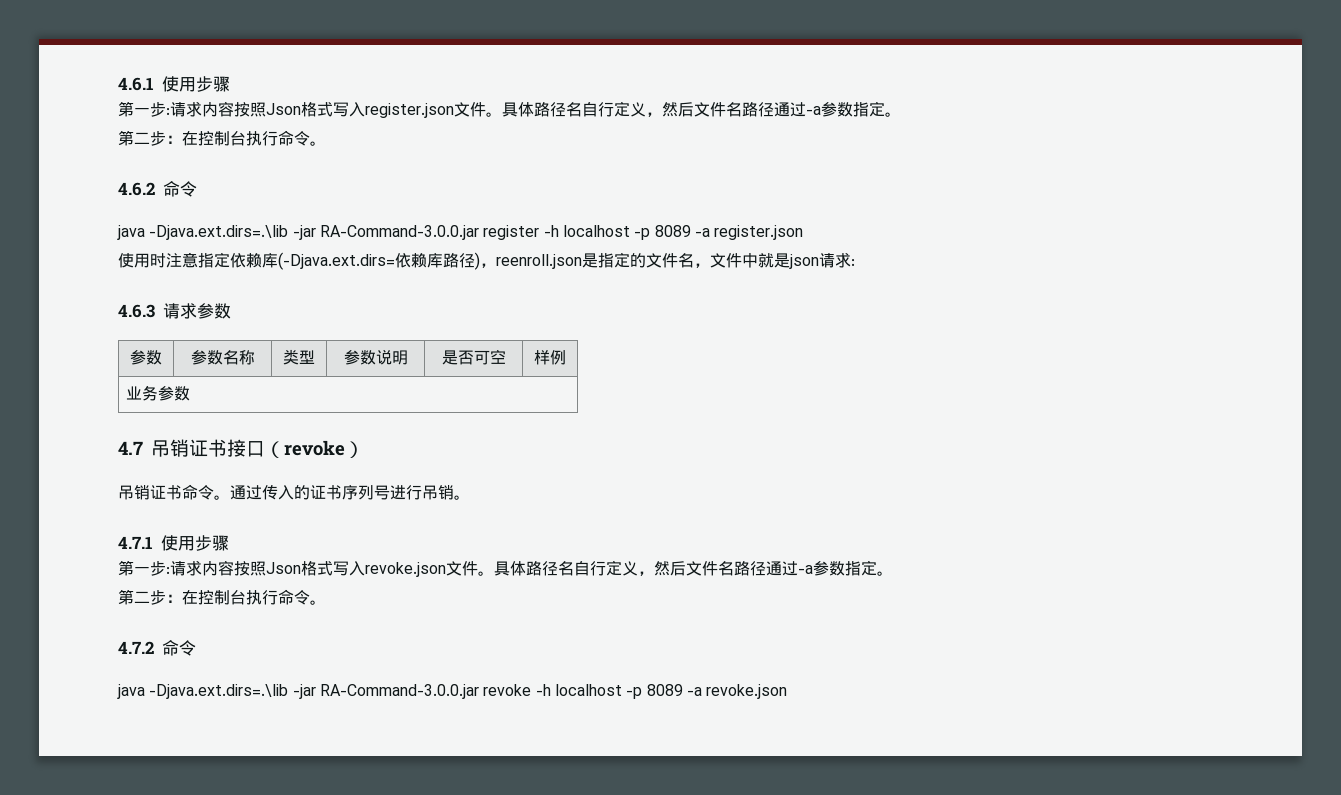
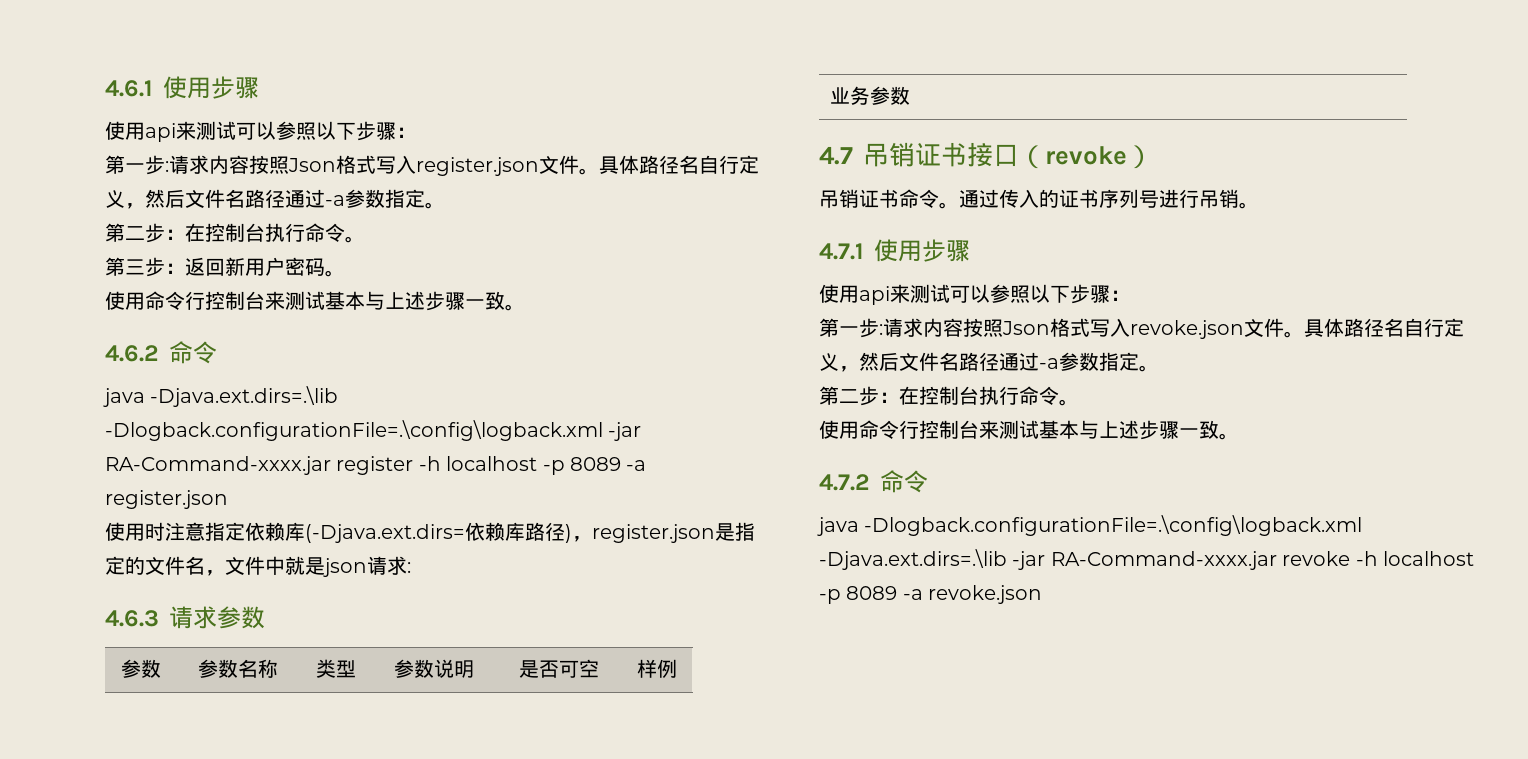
(230, 84) none -> [105,121,416,142] // 使用api来测试可以参照以下步骤：
(326, 143) none -> [105,257,345,277] [105,291,525,311] // 第三步：返回新用户密码。 // 使用命令行控制台来测试基本与上述步骤一致。
[292,225,479,240] -jar RA-Command-3.0.0.jar -> [105,420,642,441] [105,456,331,475] -Dlogback.configurationFile=.\config\logback.xml -jar RA-Command-xxxx.jar
[496,254,582,269] reenroll.json -> [592,524,715,543] register.json
(229, 543) none -> [819,284,1130,305] // 使用api来测试可以参照以下步骤：
(326, 602) none -> [819,420,1239,440] // 使用命令行控制台来测试基本与上述步骤一致。
[149,684,479,699] -Djava.ext.dirs=.\lib -jar RA-Command-3.0.0.jar -> [864,515,1363,536] [819,549,1277,570] -Dlogback.configurationFile=.\config\logback.xml -Djava.ext.dirs=.\lib -jar RA-Command-xxxx.jar

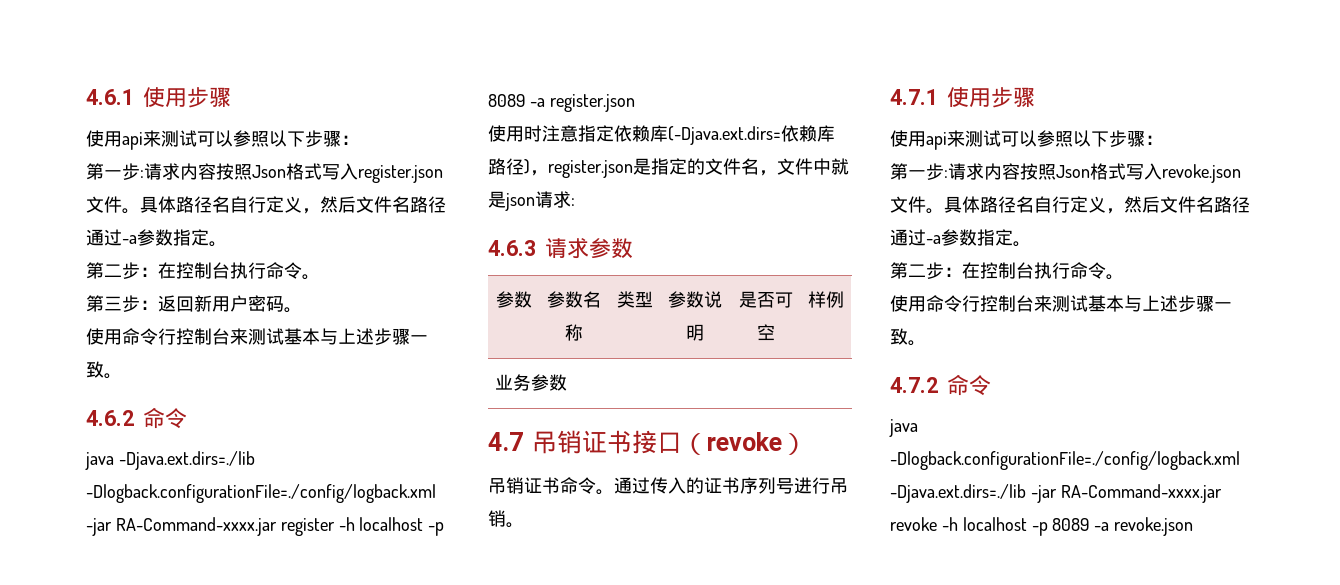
[150,386,339,407] [105,420,603,441] -Djava.ext.dirs=.\lib -Dlogback.configurationFile=.\config\logback.xml -> [118,451,255,470] [86,484,436,503] -Djava.ext.dirs=./lib -Dlogback.configurationFile=./config/logback.xml
[864,515,1363,536] [819,549,1007,570] -Dlogback.configurationFile=.\config\logback.xml -Djava.ext.dirs=.\lib -> [890,451,1240,470] [890,484,1026,503] -Dlogback.configurationFile=./config/logback.xml -Djava.ext.dirs=./lib

